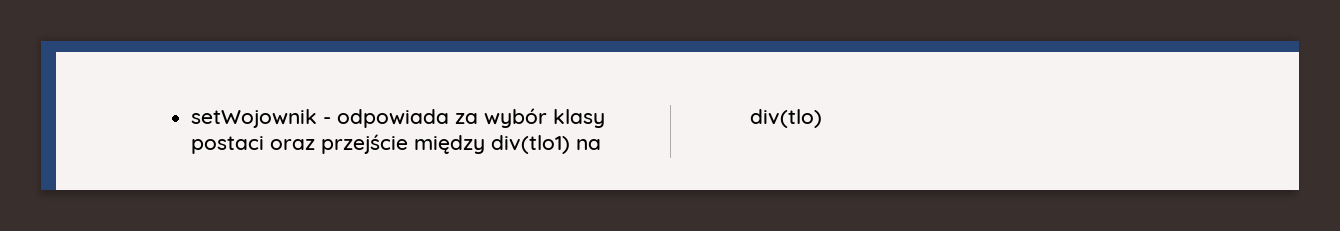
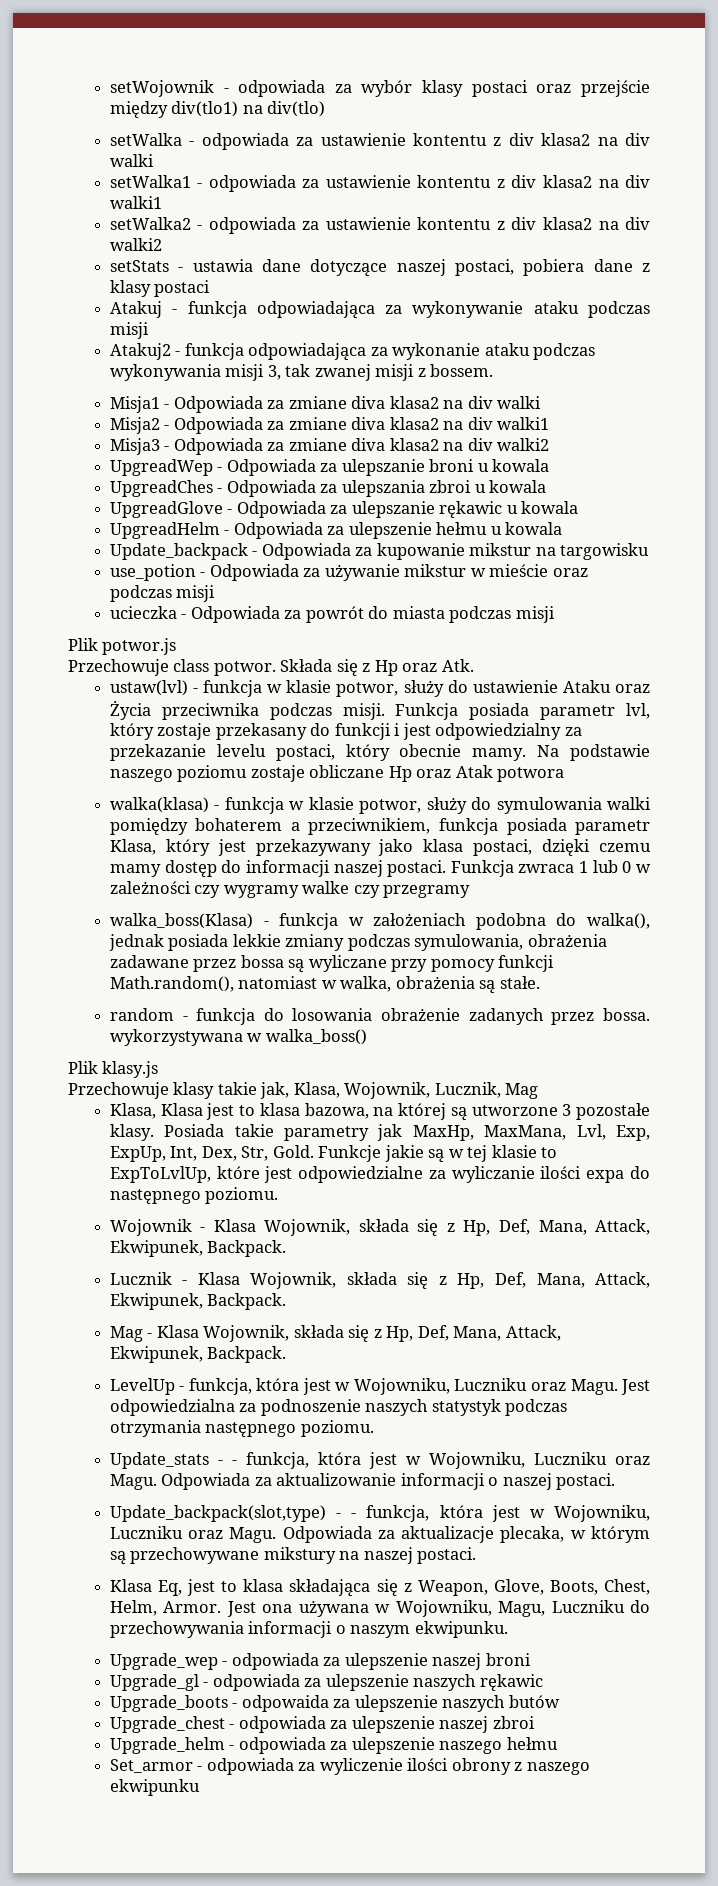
(822, 118) none -> [109,133,650,150] [109,154,154,167] [109,175,651,192] [109,196,162,209] [109,217,651,234] [109,238,162,251] [109,259,651,277] [109,280,211,297] [109,301,650,319] [109,322,149,339] [109,343,596,361] [109,364,494,381] [109,396,542,413] [109,417,550,434] [109,438,550,455] [109,459,550,476] [109,480,547,497] [109,501,579,518] [109,522,563,539] [109,543,650,560] [109,564,588,581] [109,585,216,602] [109,606,555,623] [68,638,177,655] [68,659,474,676] [109,680,651,697] [109,700,650,720] [109,723,582,740] [109,744,651,761] [109,765,565,782] [109,797,651,814] [109,818,650,835] [109,839,652,856] [109,860,651,877] [109,881,471,898] [109,913,650,930] [108,934,607,951] [109,955,555,973] [109,976,540,994] [109,1008,651,1025] [109,1029,367,1046] [68,1061,159,1078] [68,1082,539,1099] [109,1103,650,1121] [109,1124,651,1141] [109,1145,557,1163] [109,1166,651,1183] [109,1187,279,1204] [109,1219,651,1236] [109,1240,287,1257] [109,1272,651,1289] [109,1293,287,1310] [109,1325,561,1342] [109,1346,287,1363] [109,1378,651,1395] [109,1399,568,1416] [109,1420,374,1437] [109,1452,650,1469] [109,1473,616,1490] [109,1505,651,1522] [109,1526,651,1543] [109,1547,477,1565] [109,1579,650,1597] [109,1600,650,1617] [109,1621,508,1638] [109,1653,531,1670] [109,1674,543,1691] [109,1695,560,1712] [109,1716,535,1733] [109,1737,558,1754] [109,1758,590,1775] [109,1779,200,1796] // setWalka - odpowiada za ustawienie kontentu z div klasa2 na div walki // setWalka1 - odpowiada za ustawienie kontentu z div klasa2 na div walki1 // setWalka2 - odpowiada za ustawienie kontentu z div klasa2 na div walki2 // setStats - ustawia dane dotyczące naszej postaci, pobiera dane z klasy postaci // Atakuj - funkcja odpowiadająca za wykonywanie ataku podczas misji // Atakuj2 - funkcja odpowiadająca za wykonanie ataku podczas wykonywania misji 3, tak zwanej misji z bossem. // Misja1 - Odpowiada za zmiane diva klasa2 na div walki // Misja2 - Odpowiada za zmiane diva klasa2 na div walki1 // Misja3 - Odpowiada za zmiane diva klasa2 na div walki2 // UpgreadWep - Odpowiada za ulepszanie broni u kowala // UpgreadChes - Odpowiada za ulepszania zbroi u kowala // UpgreadGlove - Odpowiada za ulepszanie rękawic u kowala // UpgreadHelm - Odpowiada za ulepszenie hełmu u kowala // Update_backpack - Odpowiada za kupowanie mikstur na targowisku // use_potion - Odpowiada za używanie mikstur w mieście oraz podczas misji // ucieczka - Odpowiada za powrót do miasta podczas misji // Plik potwor.js // Przechowuje class potwor. Składa się z Hp oraz Atk. // ustaw(lvl) - funkcja w klasie potwor, służy do ustawienie Ataku oraz Życia przeciwnika podczas misji. Funkcja posiada parametr lvl, który zostaje przekasany do funkcji i jest odpowiedzialny za przekazanie levelu postaci, który obecnie mamy. Na podstawie naszego poziomu zostaje obliczane Hp oraz Atak potwora // walka(klasa) - funkcja w klasie potwor, służy do symulowania walki pomiędzy bohaterem a przeciwnikiem, funkcja posiada parametr Klasa, który jest przekazywany jako klasa postaci, dzięki czemu mamy dostęp do informacji naszej postaci. Funkcja zwraca 1 lub 0 w zależności czy wygramy walke czy przegramy // walka_boss(Klasa) - funkcja w założeniach podobna do walka(), jednak posiada lekkie zmiany podczas symulowania, obrażenia zadawane przez bossa są wyliczane przy pomocy funkcji Math.random(), natomiast w walka, obrażenia są stałe. // random - funkcja do losowania obrażenie zadanych przez bossa. wykorzystywana w walka_boss() // Plik klasy.js // Przechowuje klasy takie jak, Klasa, Wojownik, Lucznik, Mag // Klasa, Klasa jest to klasa bazowa, na której są utworzone 3 pozostałe klasy. Posiada takie parametry jak MaxHp, MaxMana, Lvl, Exp, ExpUp, Int, Dex, Str, Gold. Funkcje jakie są w tej klasie to ExpToLvlUp, które jest odpowiedzialne za wyliczanie ilości expa do następnego poziomu. // Wojownik - Klasa Wojownik, składa się z Hp, Def, Mana, Attack, Ekwipunek, Backpack. // Lucznik - Klasa Wojownik, składa się z Hp, Def, Mana, Attack, Ekwipunek, Backpack. // Mag - Klasa Wojownik, składa się z Hp, Def, Mana, Attack, Ekwipunek, Backpack. // LevelUp - funkcja, która jest w Wojowniku, Luczniku oraz Magu. Jest odpowiedzialna za podnoszenie naszych statystyk podczas otrzymania następnego poziomu. // Update_stats - - funkcja, która jest w Wojowniku, Luczniku oraz Magu. Odpowiada za aktualizowanie informacji o naszej postaci. // Update_backpack(slot,type) - - funkcja, która jest w Wojowniku, Luczniku oraz Magu. Odpowiada za aktualizacje plecaka, w którym są przechowywane mikstury na naszej postaci. // Klasa Eq, jest to klasa składająca się z Weapon, Glove, Boots, Chest, Helm, Armor. Jest ona używana w Wojowniku, Magu, Luczniku do przechowywania informacji o naszym ekwipunku. // Upgrade_wep - odpowiada za ulepszenie naszej broni // Upgrade_gl - odpowiada za ulepszenie naszych rękawic // Upgrade_boots - odpowaida za ulepszenie naszych butów // Upgrade_chest - odpowiada za ulepszenie naszej zbroi // Upgrade_helm - odpowiada za ulepszenie naszego hełmu // Set_armor - odpowiada za wyliczenie ilości obrony z naszego ekwipunku

